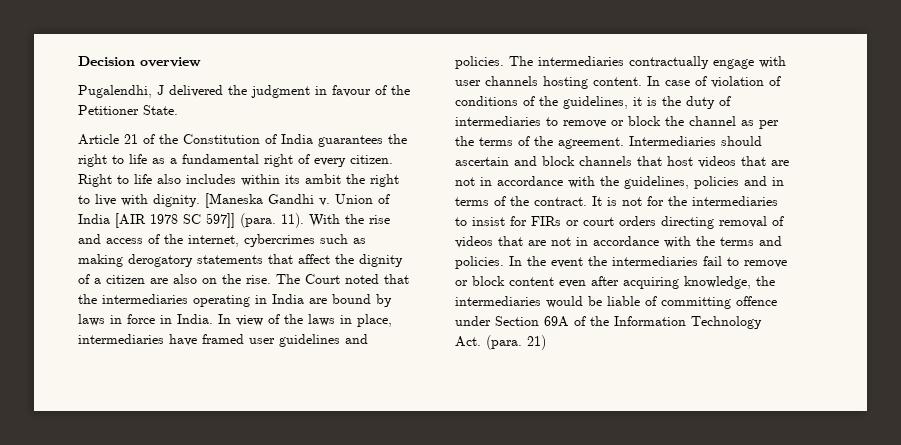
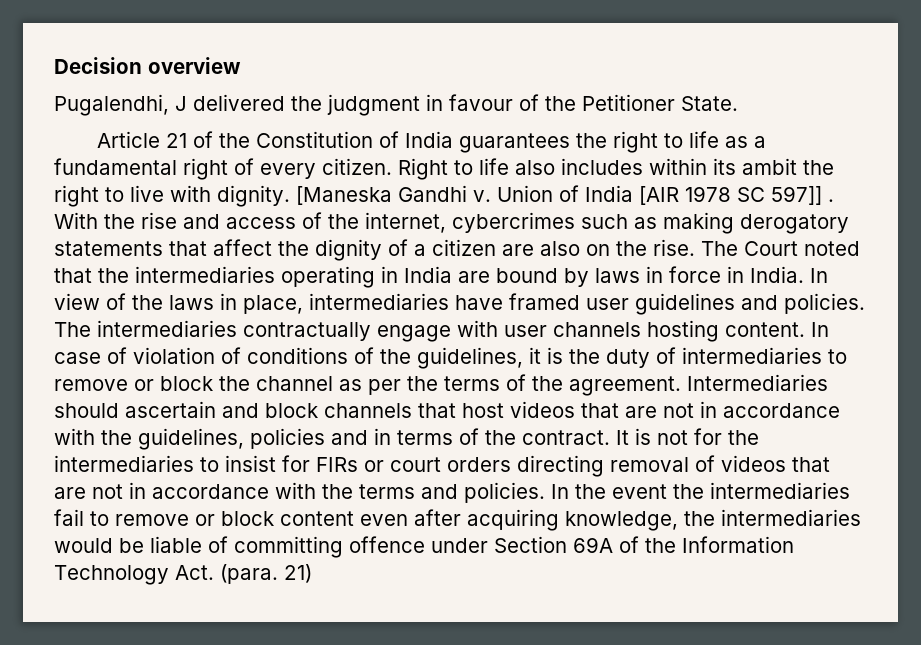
[240,213,304,228] (para. 11). -> [828,199,834,202] .

